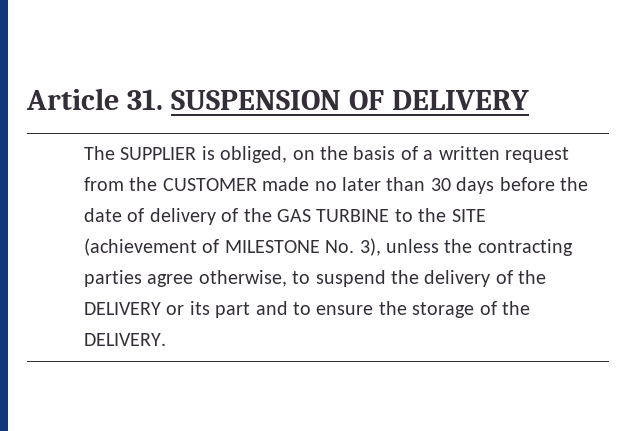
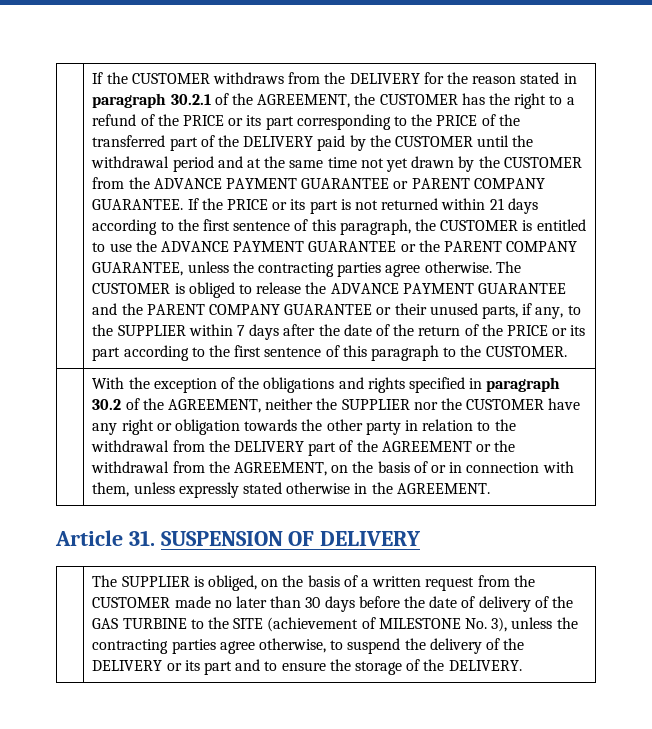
(26, 99) none -> [92,72,577,84] [92,93,575,109] [92,114,520,130] [92,135,534,151] [91,156,582,172] [92,177,545,189] [92,198,538,214] [92,219,586,235] [92,240,578,252] [92,261,521,277] [92,282,566,298] [92,303,581,319] [92,324,586,340] [92,345,567,361] [92,377,561,393] [92,398,581,413] [92,419,516,435] [91,440,516,456] [91,461,574,476] [92,482,490,498] | If the CUSTOMER withdraws from the DELIVERY for the reason stated in paragraph 30.2.1 of the AGREEMENT, the CUSTOMER has the right to a refund of the PRICE or its part corresponding to the PRICE of the transferred part of the DELIVERY paid by the CUSTOMER until the withdrawal period and at the same time not yet drawn by the CUSTOMER from the ADVANCE PAYMENT GUARANTEE or PARENT COMPANY GUARANTEE. If the PRICE or its part is not returned within 21 days according to the first sentence of this paragraph, the CUSTOMER is entitled to use the ADVANCE PAYMENT GUARANTEE or the PARENT COMPANY GUARANTEE, unless the contracting parties agree otherwise. The CUSTOMER is obliged to release the ADVANCE PAYMENT GUARANTEE and the PARENT COMPANY GUARANTEE or their unused parts, if any, to the SUPPLIER within 7 days after the date of the return of the PRICE or its part according to the first sentence of this paragraph to the CUSTOMER. // | With the exception of the obligations and rights specified in paragraph 30.2 of the AGREEMENT, neither the SUPPLIER nor the CUSTOMER have any right or obligation towards the other party in relation to the withdrawal from the DELIVERY part of the AGREEMENT or the withdrawal from the AGREEMENT, on the basis of or in connection with them, unless expressly stated otherwise in the AGREEMENT. //

